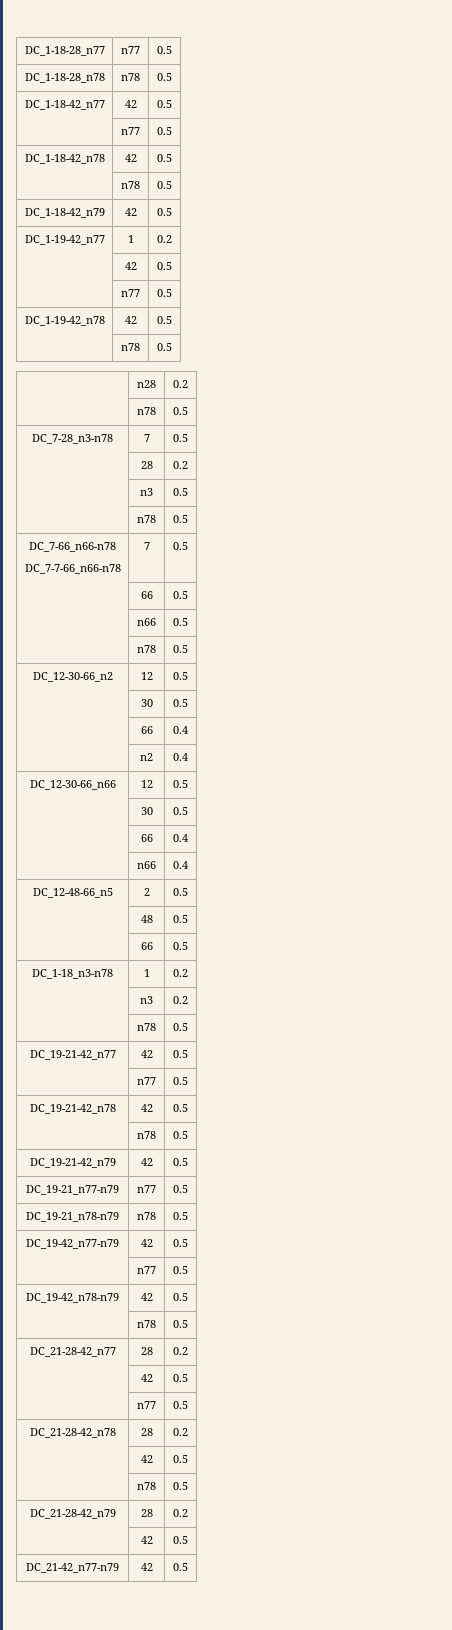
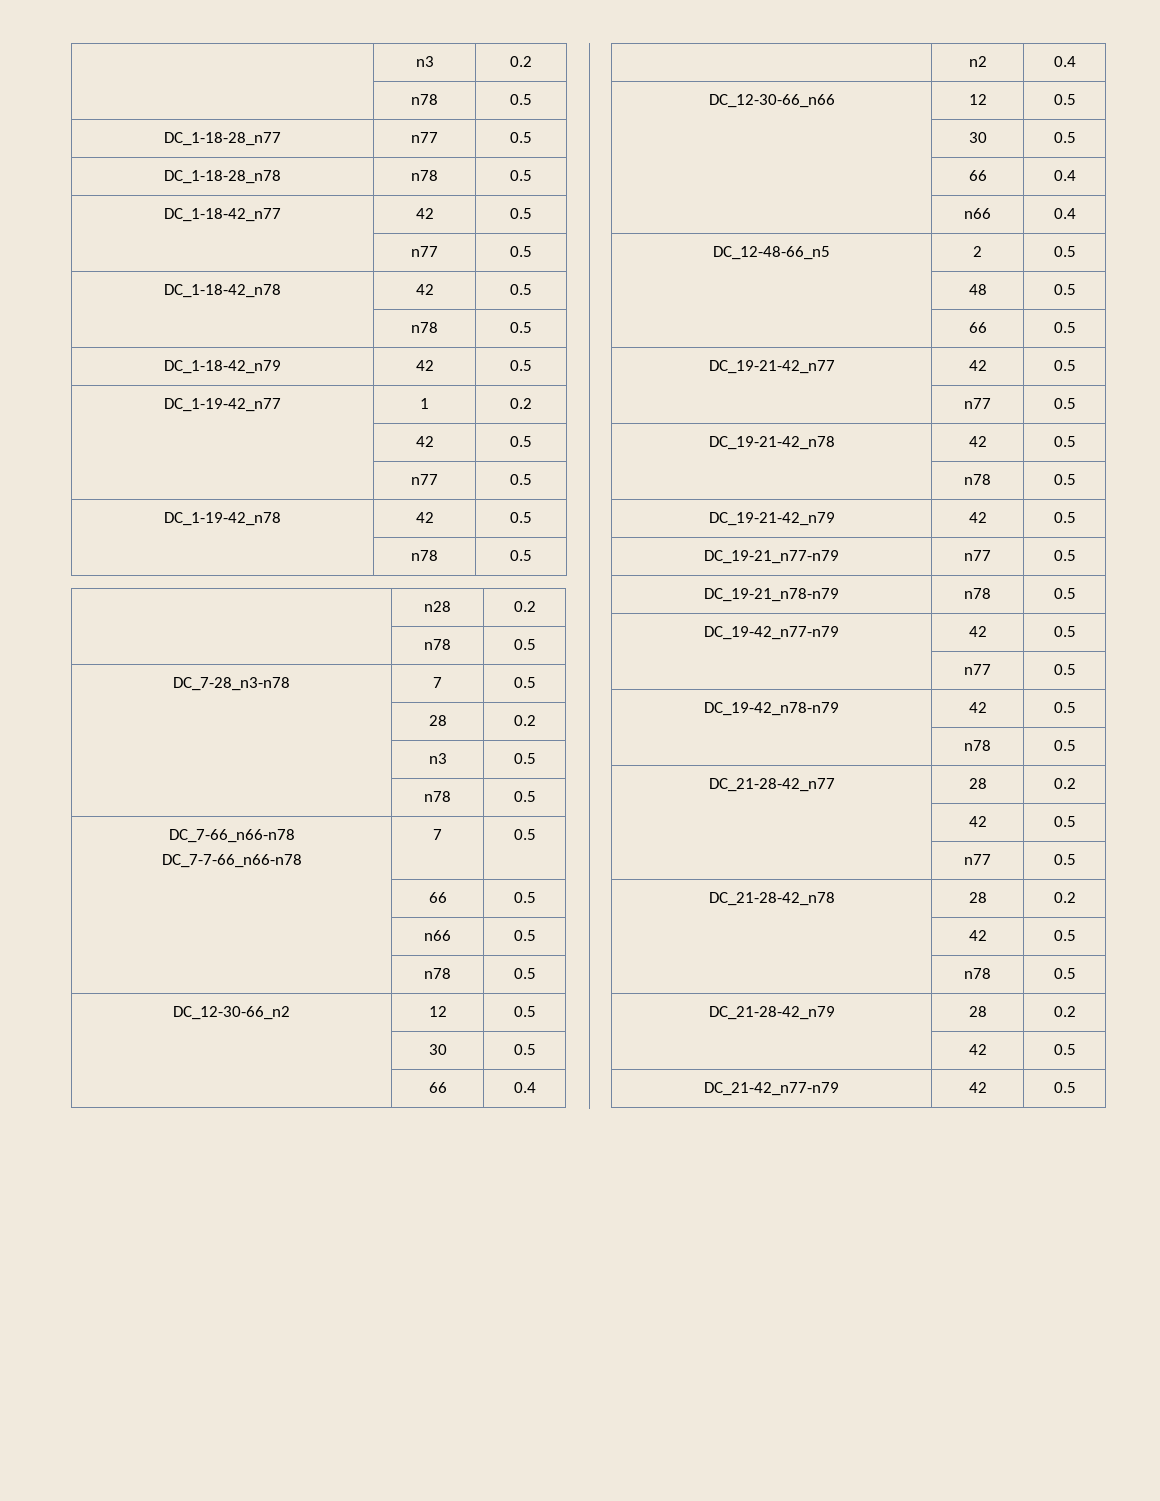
(24, 51) none -> [415,56,434,67] [510,56,532,67] [411,94,438,105] [510,94,532,105] | n3 | 0.2 // | n78 | 0.5 //
[32,969,113,979] [143,969,150,977] [173,969,188,977] [140,996,153,1004] [173,996,188,1004] [137,1023,156,1031] [173,1023,188,1031] // DC_1-18_n3-n78 | 1 | 0.2 // | n3 | 0.2 // | n78 | 0.5 -> (1076, 327) none

